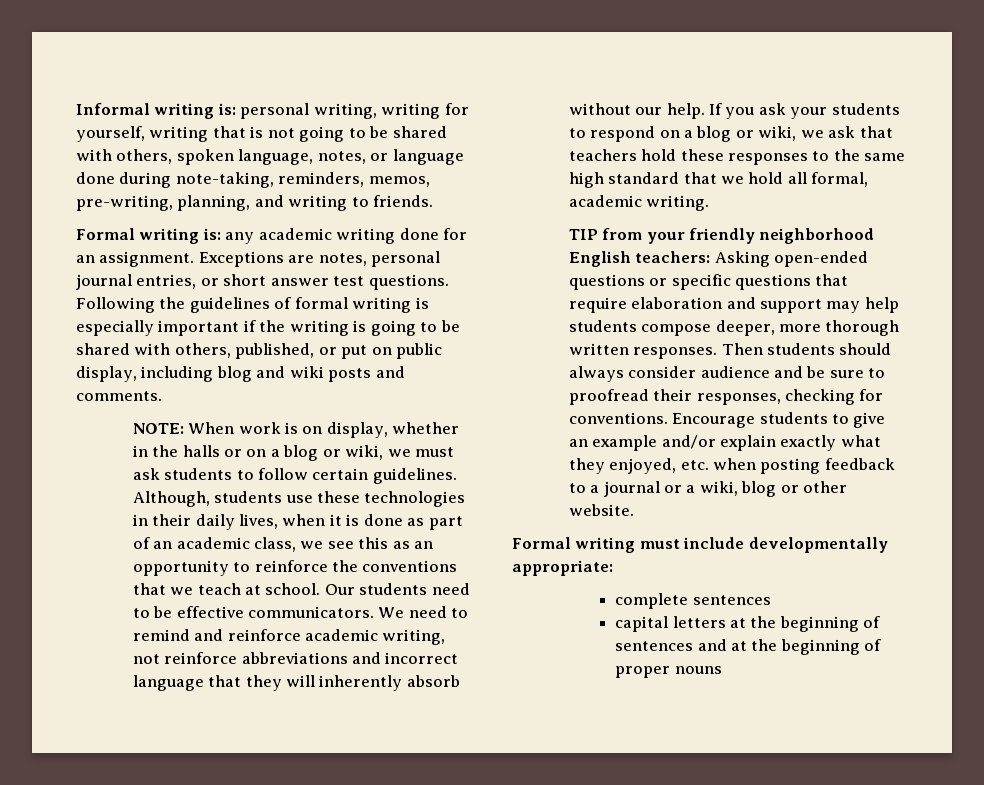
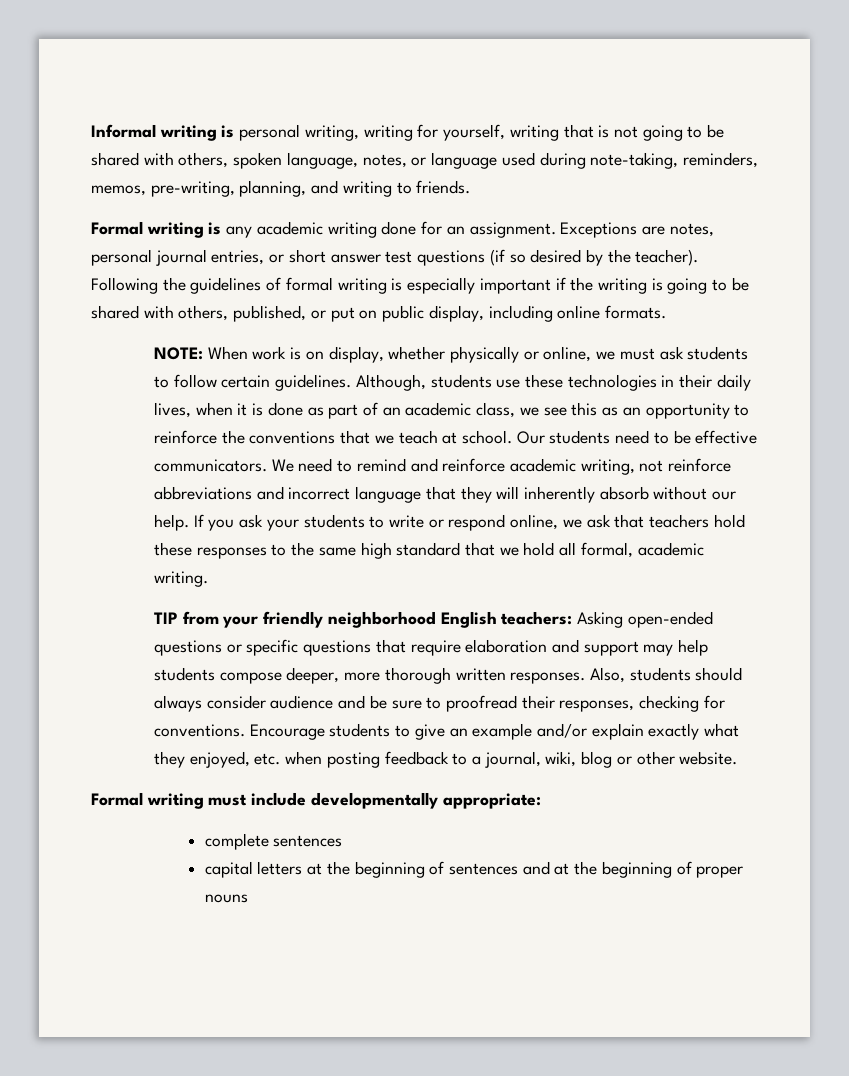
[217,103,236,115] is: -> [221,125,235,138] is
[76,172,115,184] done -> [501,152,535,166] used
[202,228,221,240] is: -> [208,222,222,235] is
[368,274,449,290] questions. -> [417,249,699,266] questions (if so desired by the teacher).
[216,366,405,382] [76,391,162,401] blog and wiki posts and comments. -> [557,305,666,319] online formats.
[132,445,384,461] in the halls or on a blog or wiki, -> [450,346,592,363] physically or online,
[590,126,797,142] respond on a blog or wiki, -> [389,514,559,531] write or respond online,
[721,343,763,355] Then -> [590,667,626,683] Also,
[603,481,696,497] journal or a -> [484,751,541,768] journal,

